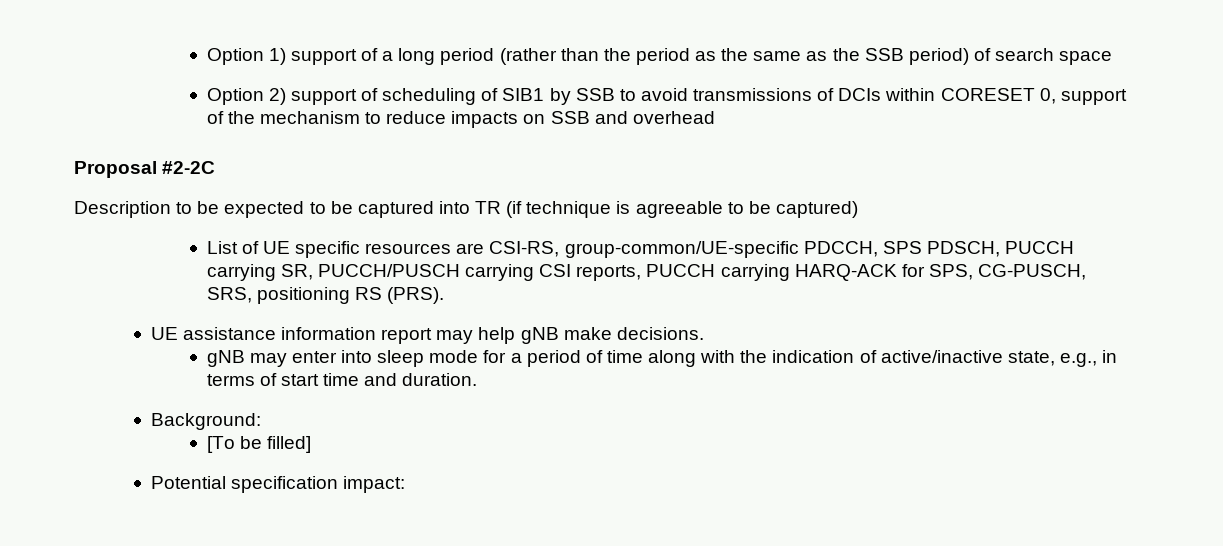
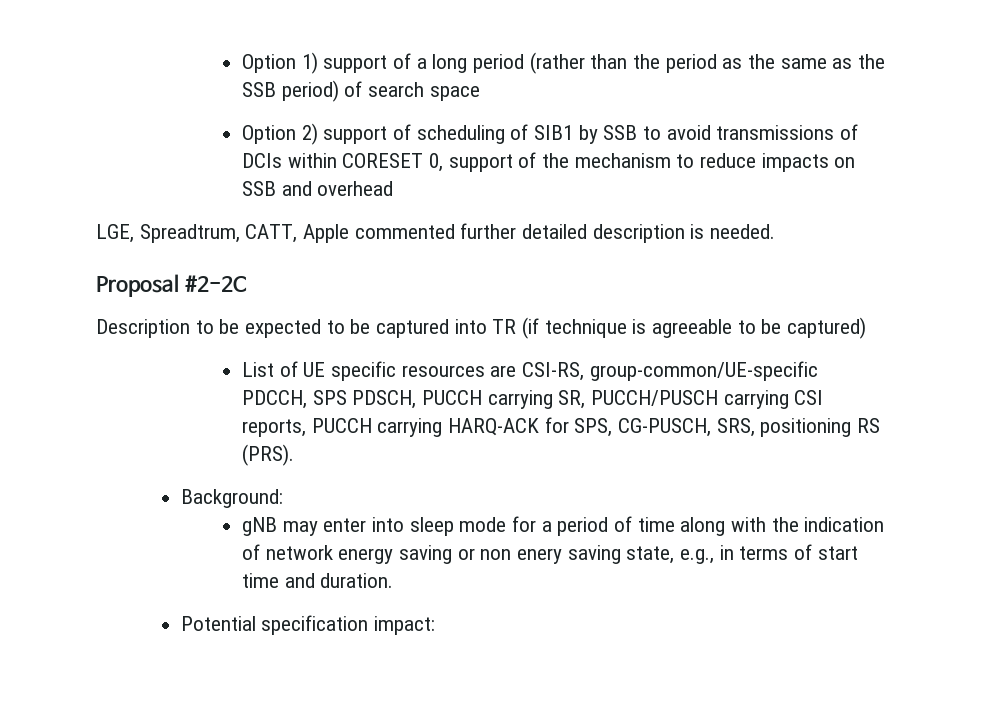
(715, 117) none -> [96,223,776,243] // LGE, Spreadtrum, CATT, Apple commented further detailed description is needed.
[150,327,704,344] UE assistance information report may help gNB make decisions. -> [180,489,283,508] Background:
[880,350,1003,363] active/inactive -> [265,545,621,564] network energy saving or non enery saving
[150,413,261,430] [206,436,311,453] // Background: // [To be filled] -> (394, 580) none

